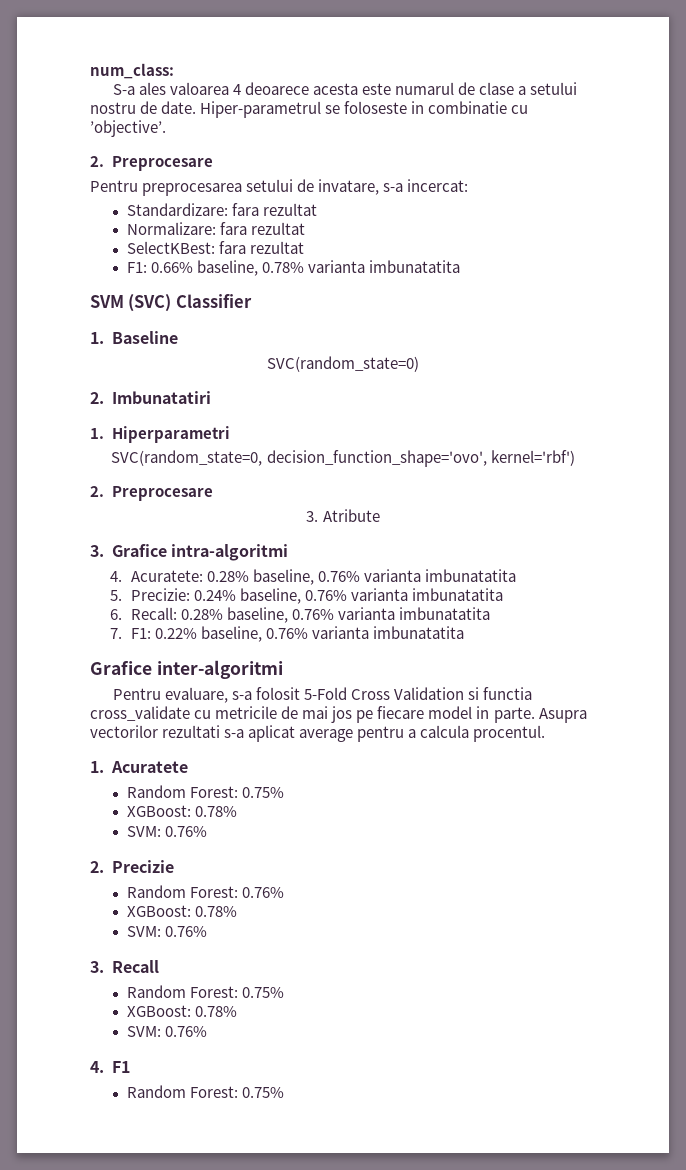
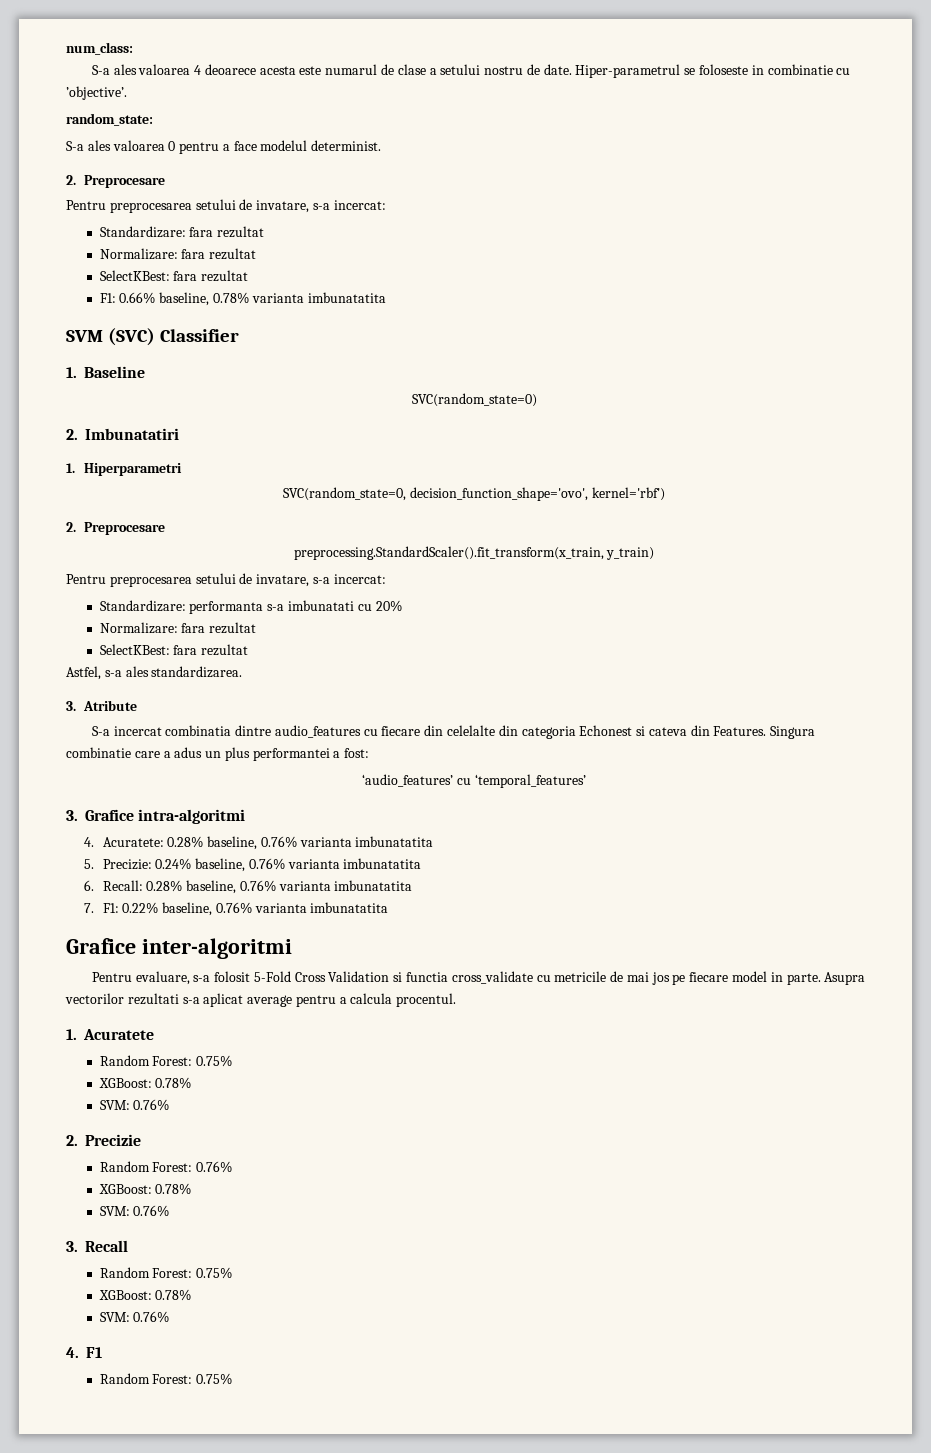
(166, 128) none -> [66,113,153,126] [66,140,382,154] // random_state: // S-a ales valoarea 0 pentru a face modelul determinist.
[306,509,380,522] 3. Atribute -> [293,546,655,560] [66,573,386,587] [99,600,402,614] [99,622,257,634] [99,644,249,656] [66,666,243,680] [66,700,138,711] [91,725,816,739] [66,747,370,761] [362,774,586,788] preprocessing.StandardScaler().fit_transform(x_train, y_train) // Pentru preprocesarea setului de invatare, s-a incercat: // Standardizare: performanta s-a imbunatati cu 20% // Normalizare: fara rezultat // SelectKBest: fara rezultat // Astfel, s-a ales standardizarea. // 3. Atribute // S-a incercat combinatia dintre audio_features cu fiecare din celelalte din categoria Echonest si cateva din Features. Singura combinatie care a adus un plus performantei a fost: // ‘audio_features’ cu ‘temporal_features’

